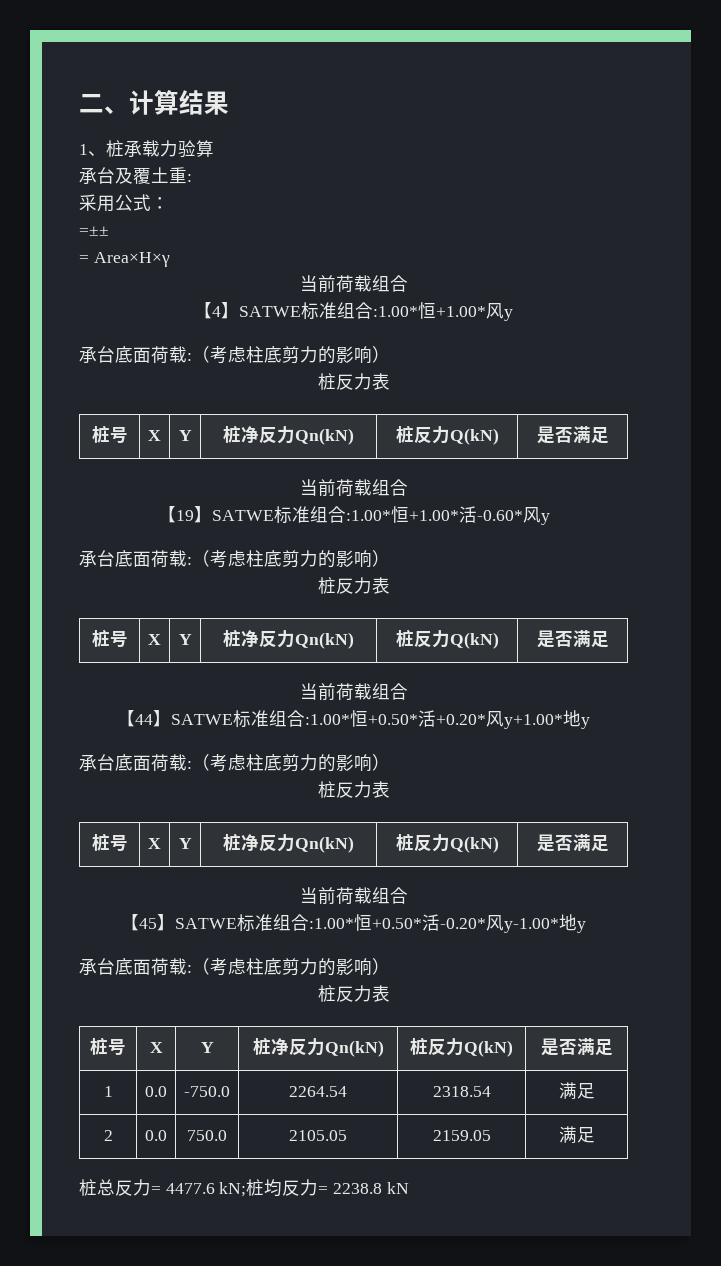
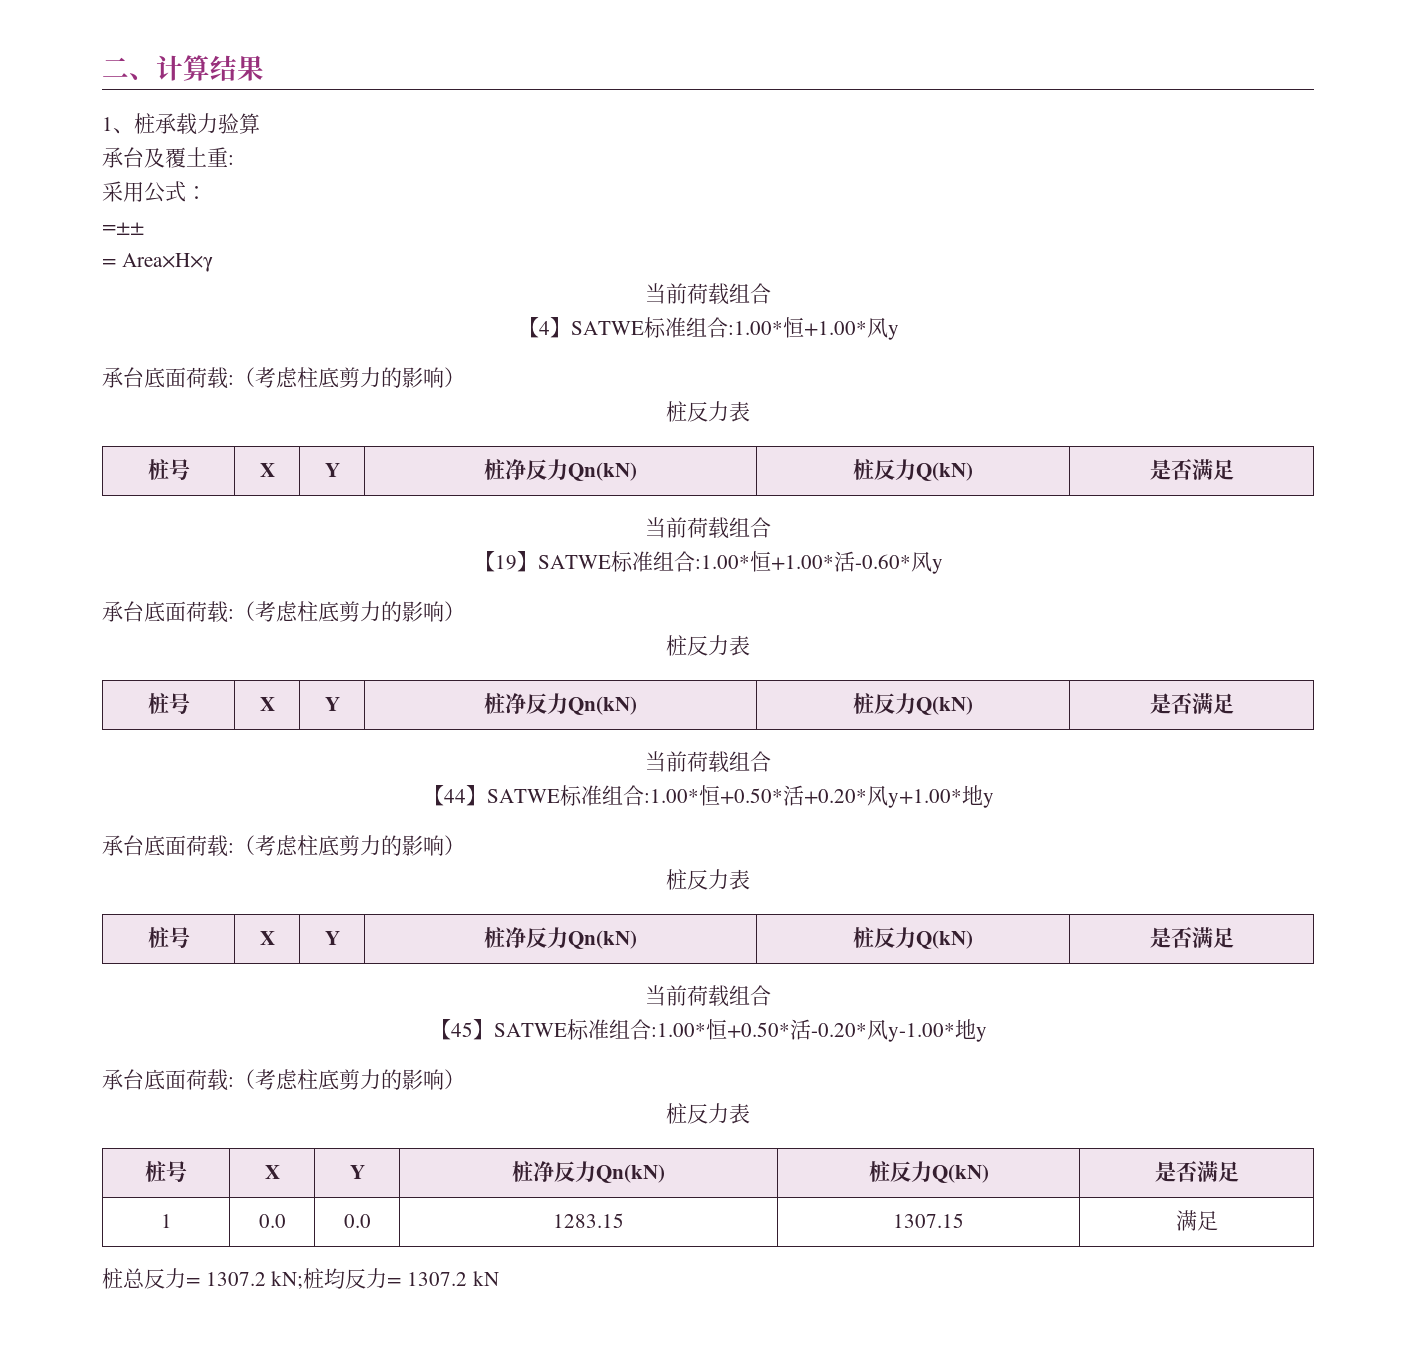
[184,1086,230,1097] [289,1086,347,1097] [432,1086,491,1097] [558,1082,595,1099] [103,1130,113,1141] [145,1130,167,1141] [187,1130,227,1141] [289,1130,347,1141] [432,1130,491,1141] -750.0 | 2264.54 | 2318.54 | 满足 // 2 | 0.0 | 750.0 | 2105.05 | 2159.05 -> [343,1214,371,1228] [553,1213,624,1228] [893,1213,965,1228] 0.0 | 1283.15 | 1307.15
[165,1183,215,1194] 4477.6 -> [205,1272,266,1286] 1307.2
[333,1183,383,1194] 2238.8 -> [407,1272,468,1286] 1307.2

